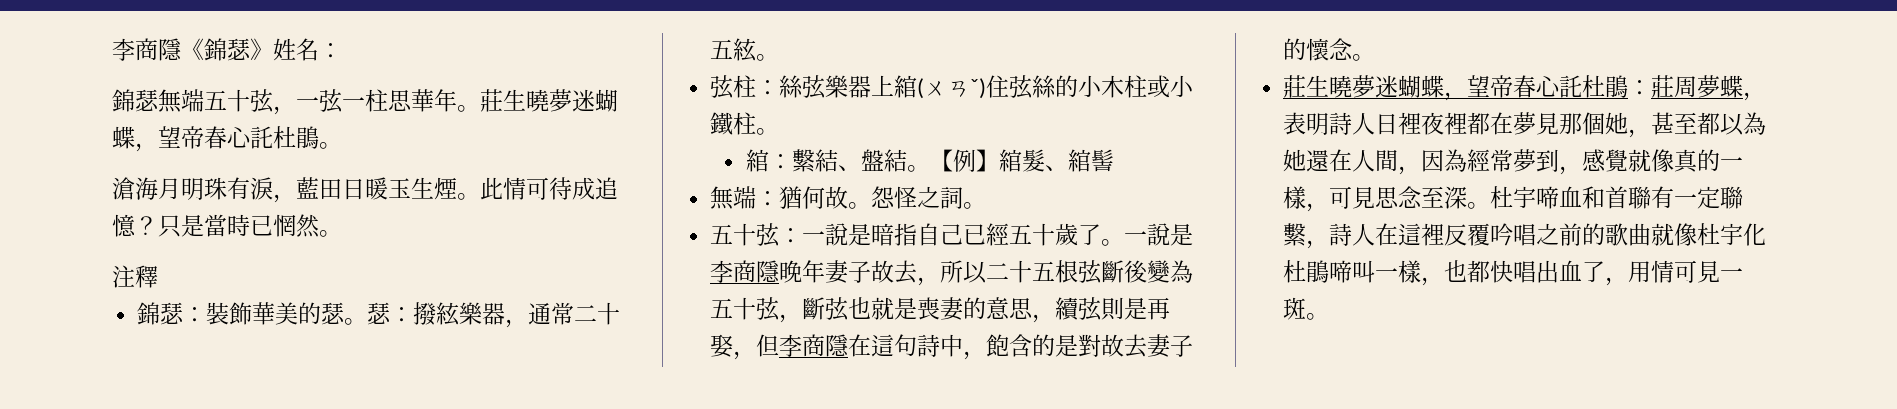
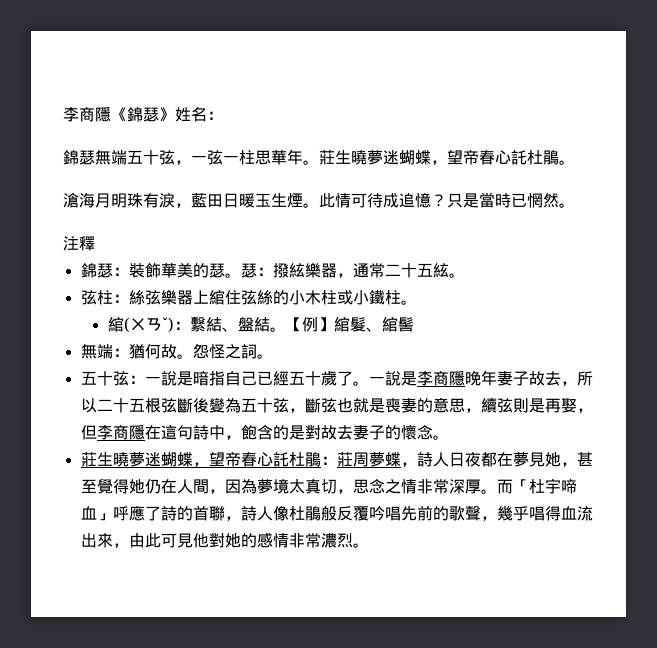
[917,78,987,99] (ㄨㄢˇ) -> (225, 297) none
(770, 160) none -> [123,317,174,333] (ㄨㄢˇ)
[1283,112,1468,135] 表明詩人日裡夜裡 -> [416,452,481,467] 詩人日夜
[1559,112,1606,135] 那個 -> (545, 459) none
[1697,112,1767,136] [1283,149,1330,172] 都以為她還 -> [96,478,161,494] 覺得她仍
[1467,149,1744,175] [1283,186,1745,212] [1283,223,1767,249] [1283,260,1744,286] [1283,297,1307,320] 經常夢到，感覺就像真的一樣，可見思念至深。杜宇啼血和首聯有一定聯繫，詩人在這裡反覆吟唱之前的歌曲就像杜宇化杜鵑啼叫一樣，也都快唱出血了，用情可見一斑 -> [256,478,577,494] [80,505,593,521] [80,532,353,548] 夢境太真切，思念之情非常深厚。而「杜宇啼血」呼應了詩的首聯，詩人像杜鵑般反覆吟唱先前的歌聲，幾乎唱得血流出來，由此可見他對她的感情非常濃烈

